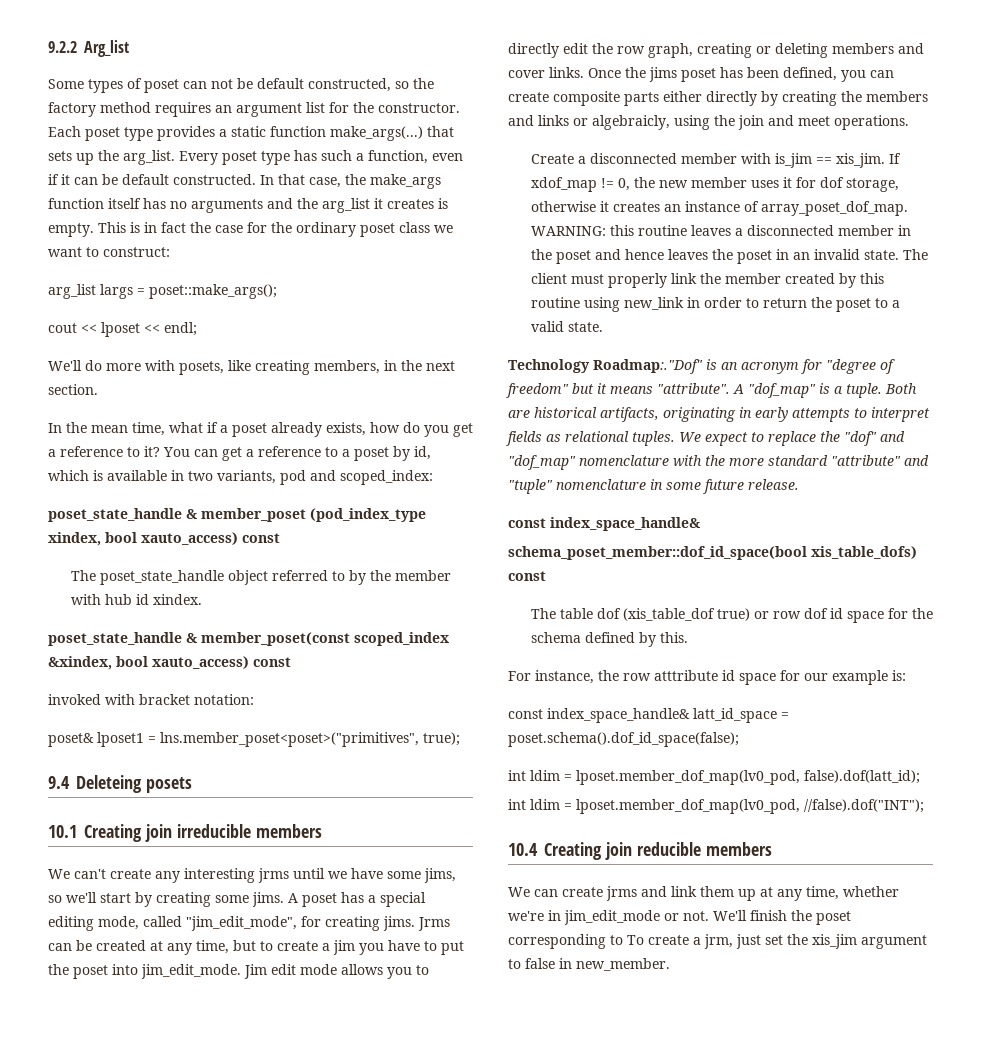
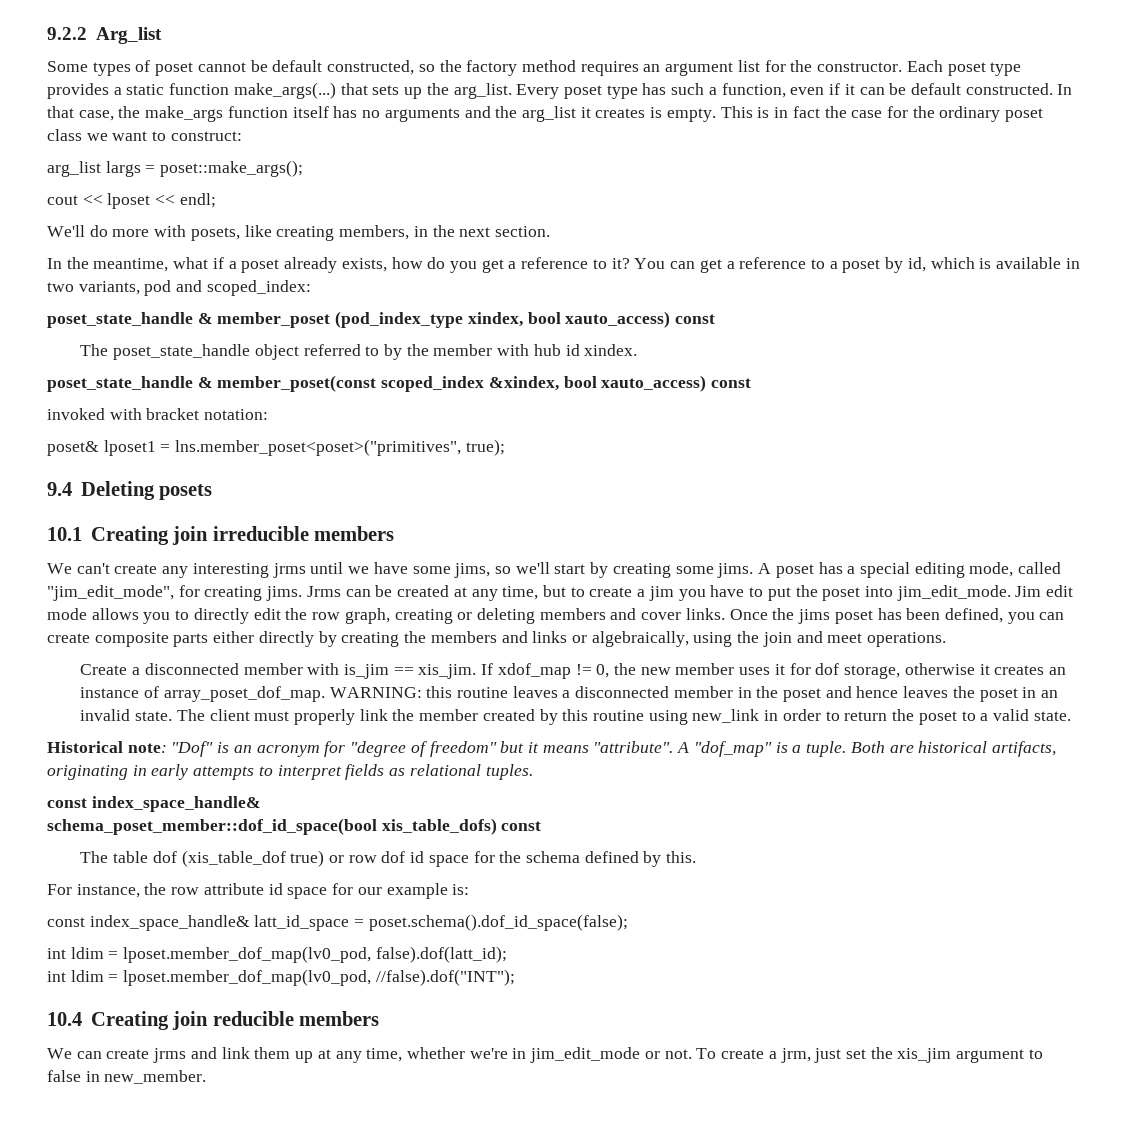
[183,79,233,89] can not -> [197,62,246,72] cannot
[91,422,165,436] mean time, -> [93,258,169,272] meantime,
[76,775,142,793] Deleteing -> [80,481,155,500] Deleting
[592,115,670,130] algebraicly, -> [591,631,689,647] algebraically,
[508,359,703,374] Technology Roadmap:."Dof" -> [47,741,214,757] Historical note: "Dof"
[679,431,905,446] [508,455,929,470] [508,479,799,494] We expect to replace the "dof" and "dof_map" nomenclature with the more standard "attribute" and "tuple" nomenclature in some future release. -> (533, 772) none
[654,670,718,681] atttribute -> [203,883,264,895] attribute
[713,910,851,925] [508,934,623,949] We'll finish the poset corresponding to -> (692, 1054) none

